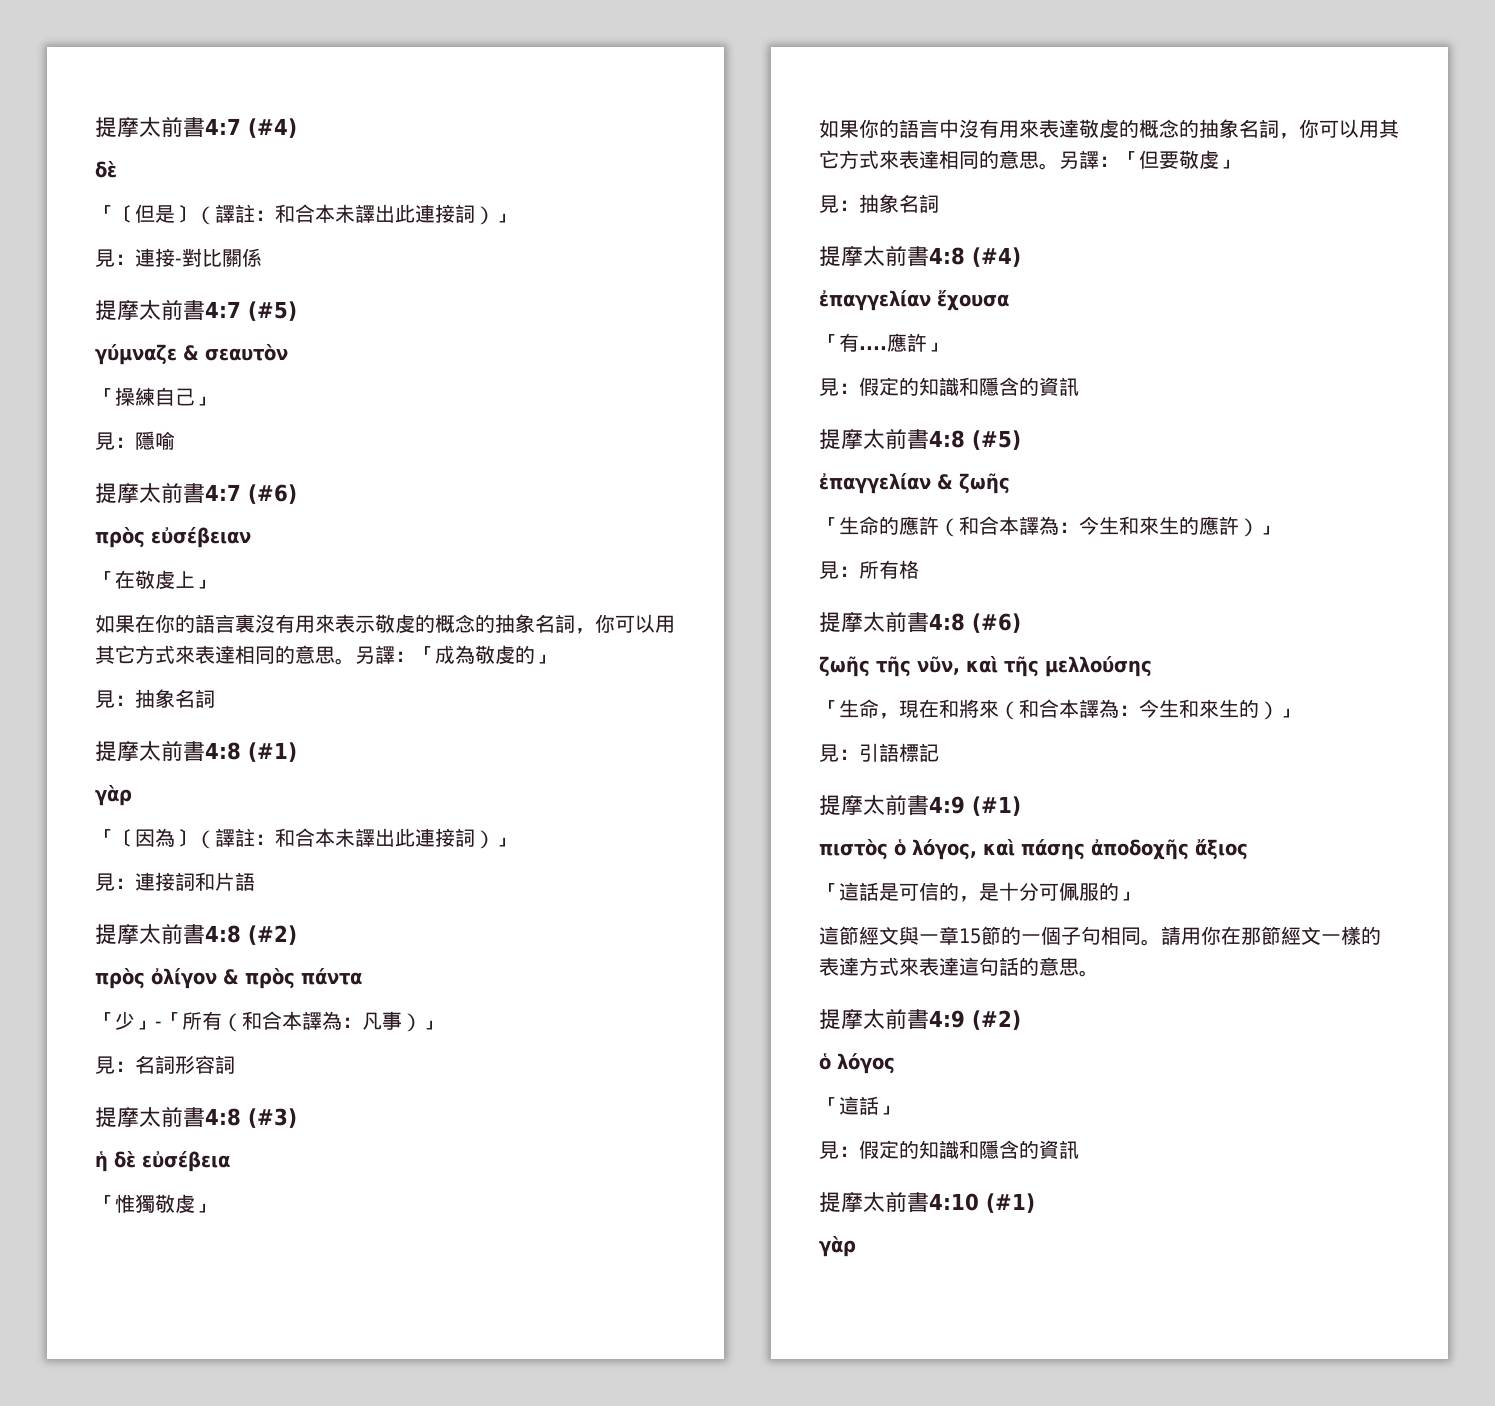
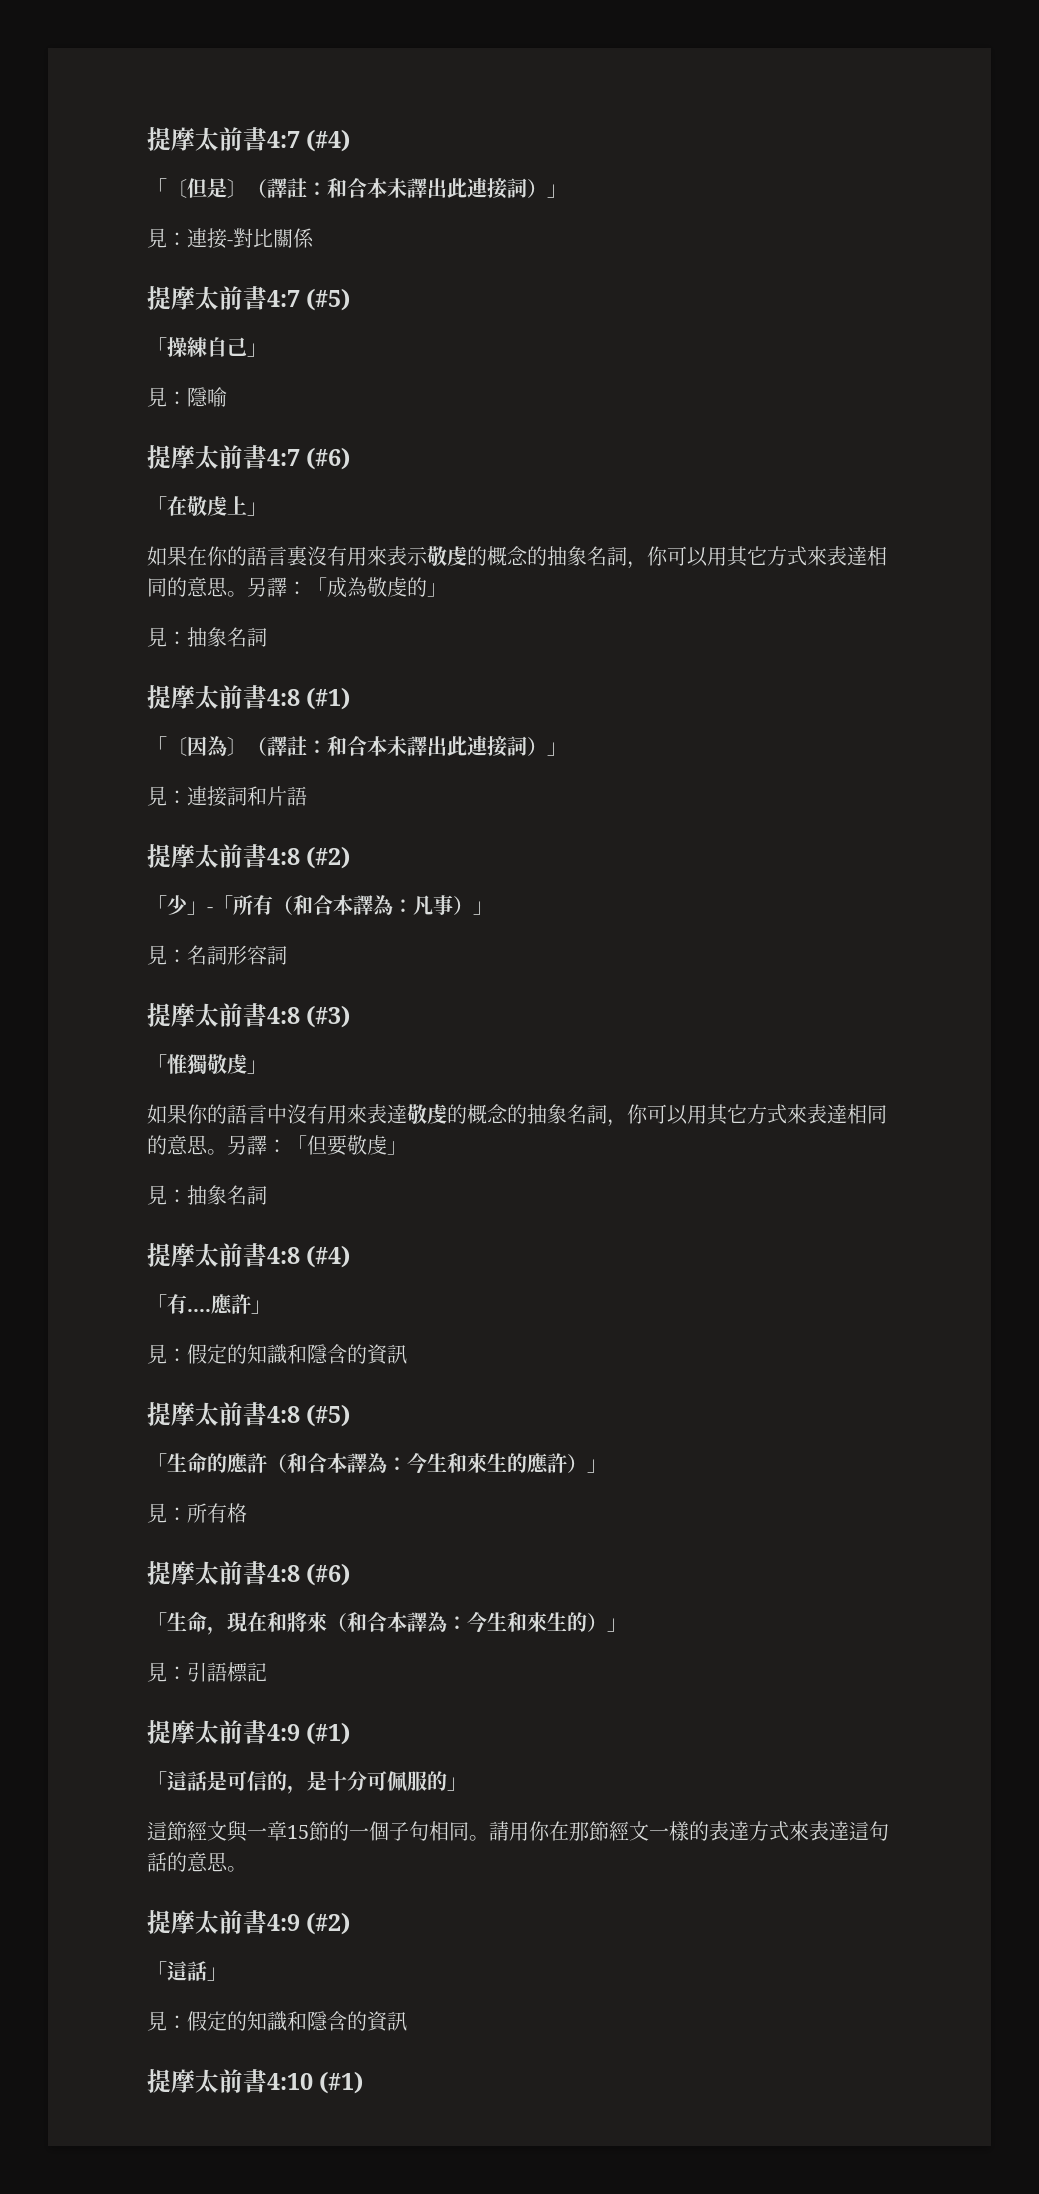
[95,161,117,178] // δὲ -> (351, 140) none
[95,344,288,365] // γύμναζε & σεαυτὸν -> (351, 299) none
[95,527,251,548] // πρὸς εὐσέβειαν -> (351, 458) none
[95,785,132,806] // γὰρ -> (351, 698) none
[95,968,362,989] // πρὸς ὀλίγον & πρὸς πάντα -> (351, 857) none
[95,1151,230,1172] // ἡ δὲ εὐσέβεια -> (351, 1016) none
[819,290,1009,311] // ἐπαγγελίαν ἔχουσα -> (351, 1256) none
[819,473,1010,494] // ἐπαγγελίαν & ζωῆς -> (351, 1415) none
[819,656,1152,677] // ζωῆς τῆς νῦν, καὶ τῆς μελλούσης -> (351, 1574) none
[819,839,1248,860] // πιστὸς ὁ λόγος, καὶ πάσης ἀποδοχῆς ἄξιος -> (351, 1733) none
[819,1053,895,1074] // ὁ λόγος -> (351, 1923) none
[819,1236,856,1257] // γὰρ -> (364, 2082) none

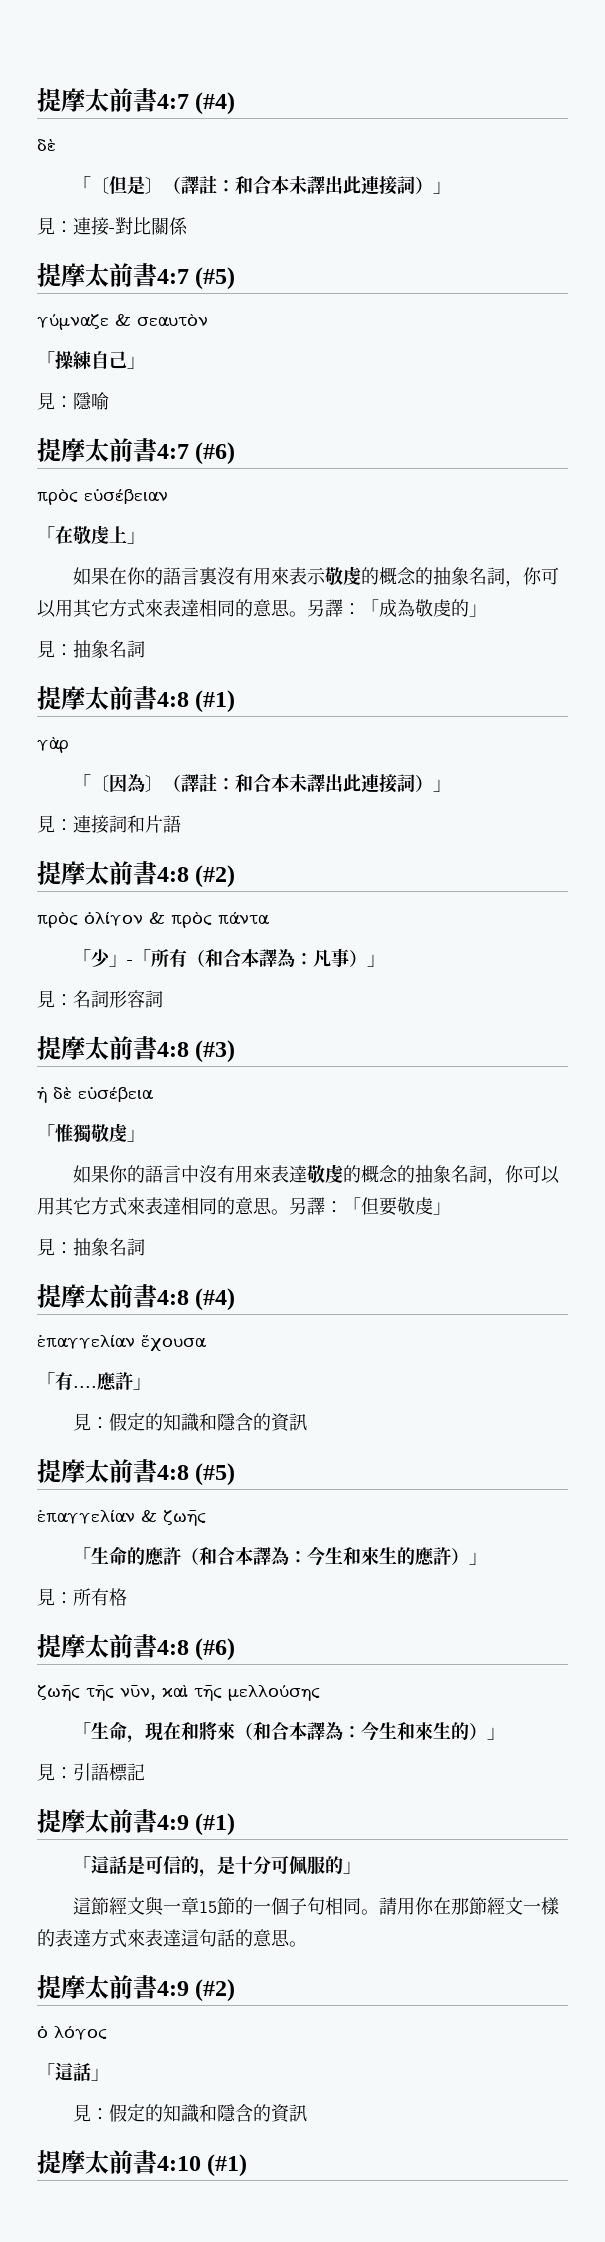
(351, 140) none -> [37,139,56,151] // δὲ
(351, 299) none -> [37,314,208,330] // γύμναζε & σεαυτὸν
(351, 458) none -> [37,489,168,505] // πρὸς εὐσέβειαν
(351, 698) none -> [37,737,69,753] // γὰρ
(351, 857) none -> [37,912,269,928] // πρὸς ὀλίγον & πρὸς πάντα
(351, 1016) none -> [37,1087,153,1103] // ἡ δὲ εὐσέβεια
(351, 1256) none -> [37,1335,206,1351] // ἐπαγγελίαν ἔχουσα
(351, 1415) none -> [37,1509,206,1526] // ἐπαγγελίαν & ζωῆς
(351, 1574) none -> [37,1684,320,1701] // ζωῆς τῆς νῦν, καὶ τῆς μελλούσης
(351, 1923) none -> [37,2026,107,2040] // ὁ λόγος

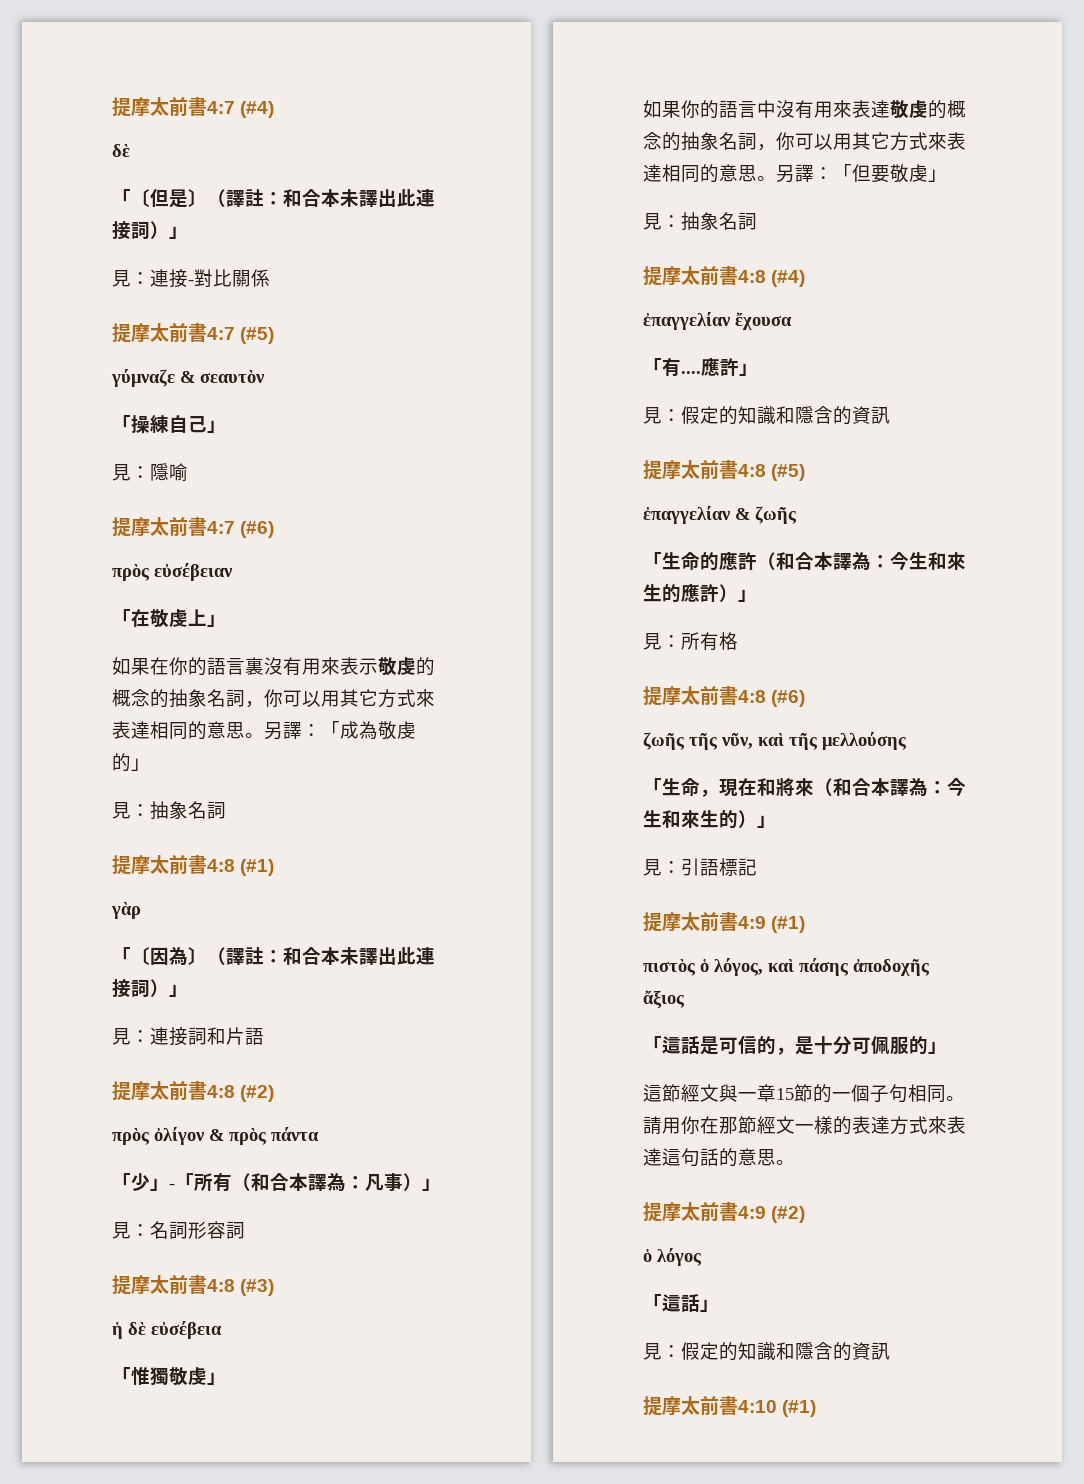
(236, 1824) none -> [643,958,929,976] [643,990,684,1009] // πιστὸς ὁ λόγος, καὶ πάσης ἀποδοχῆς ἄξιος

